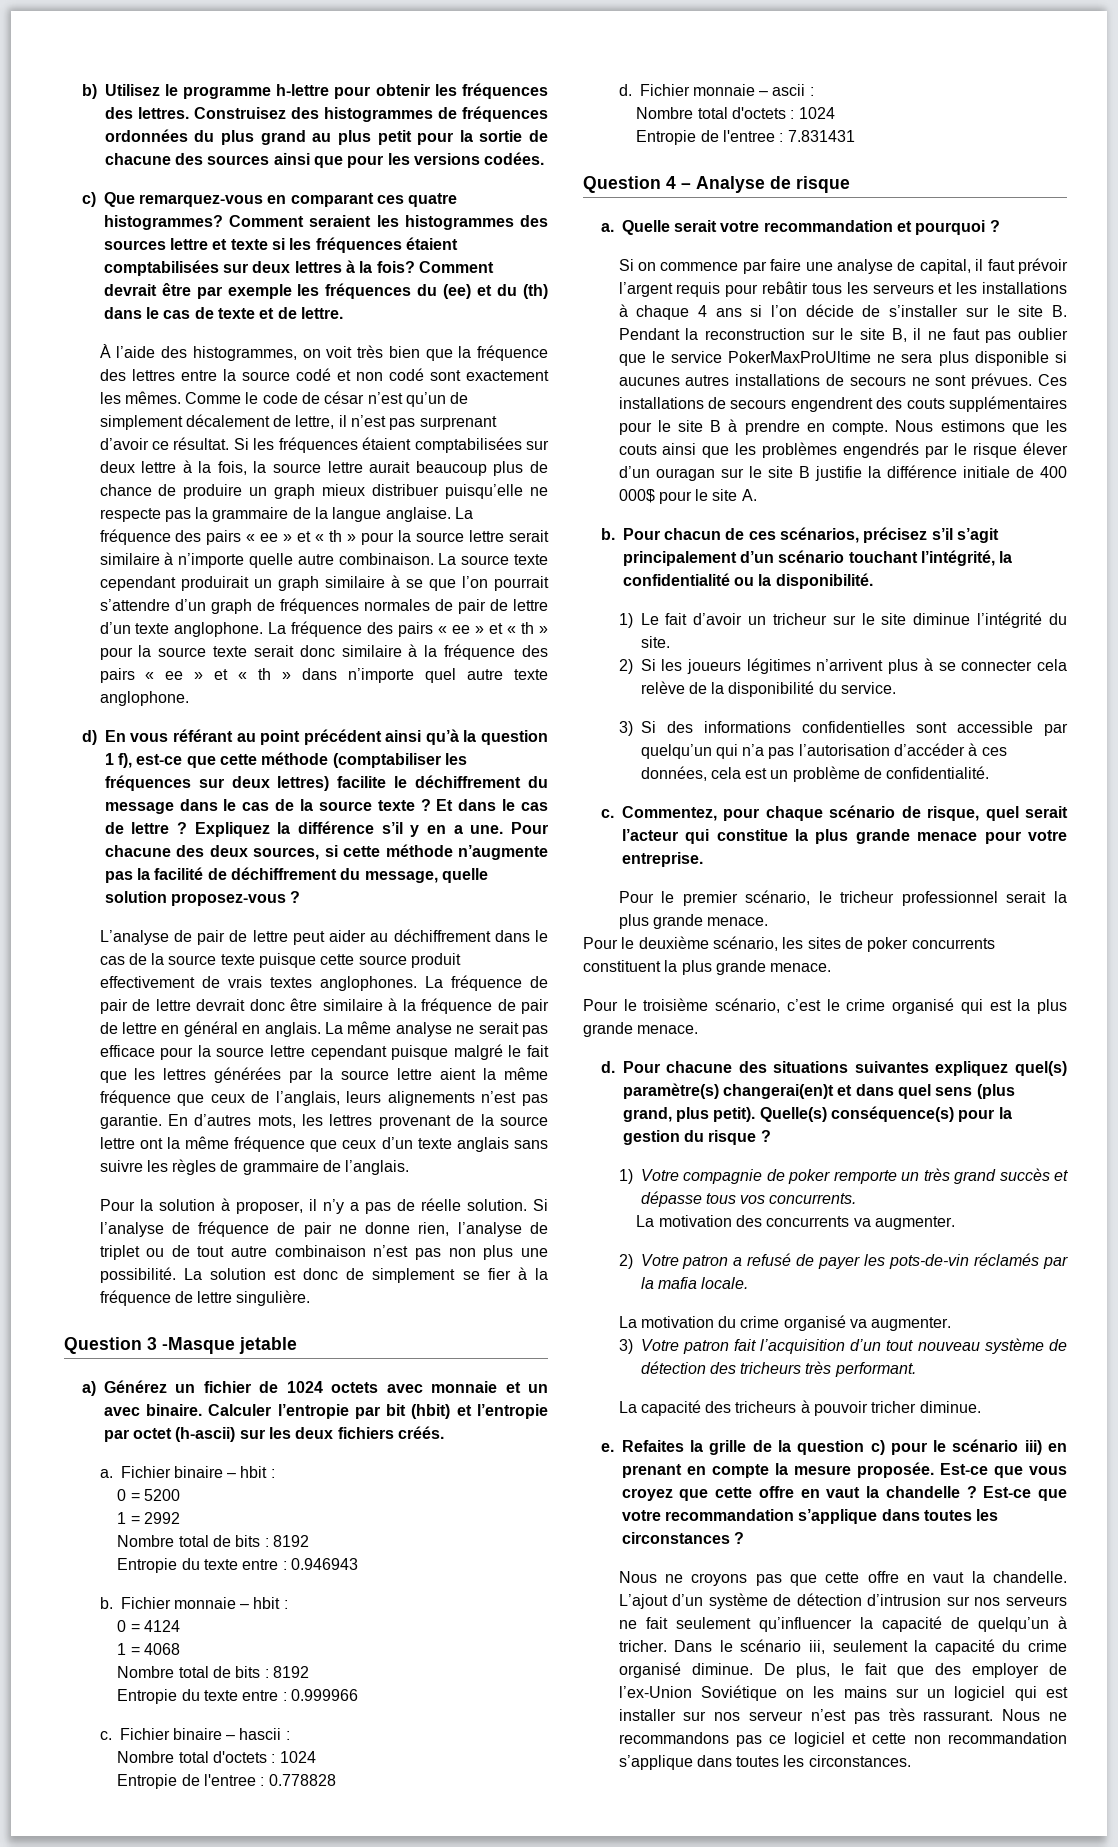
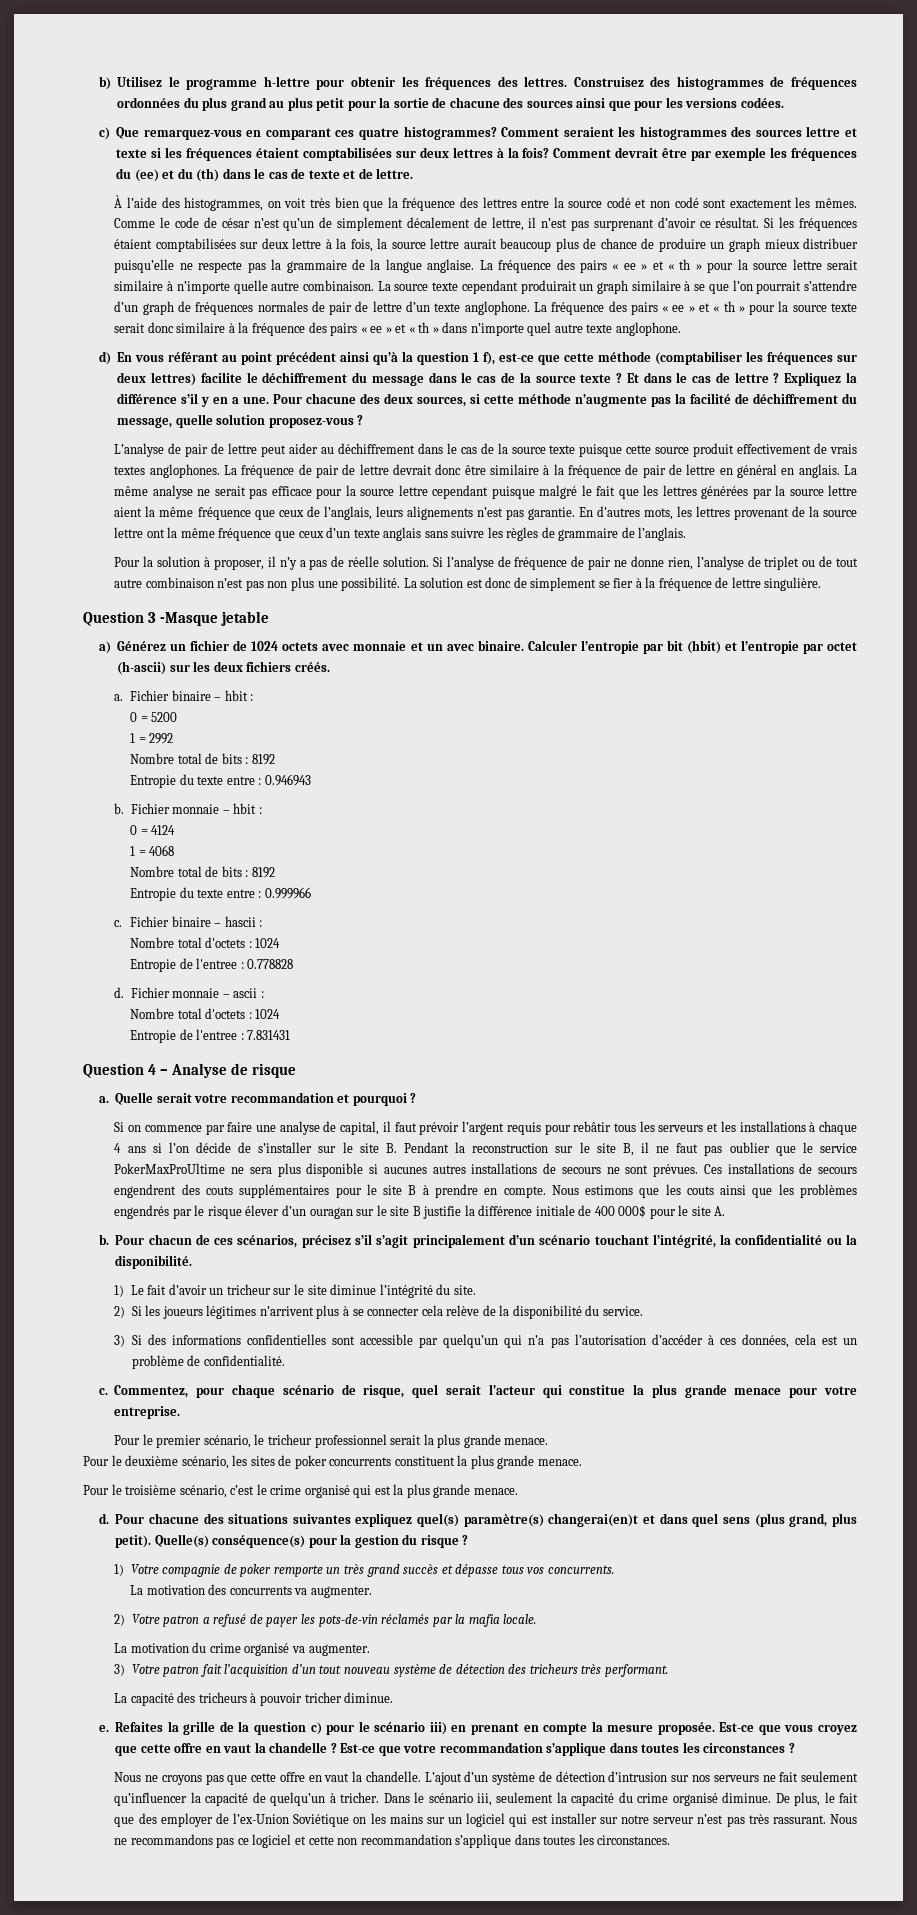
[714,1712,741,1721] nos -> [621,1815,650,1824] notre

